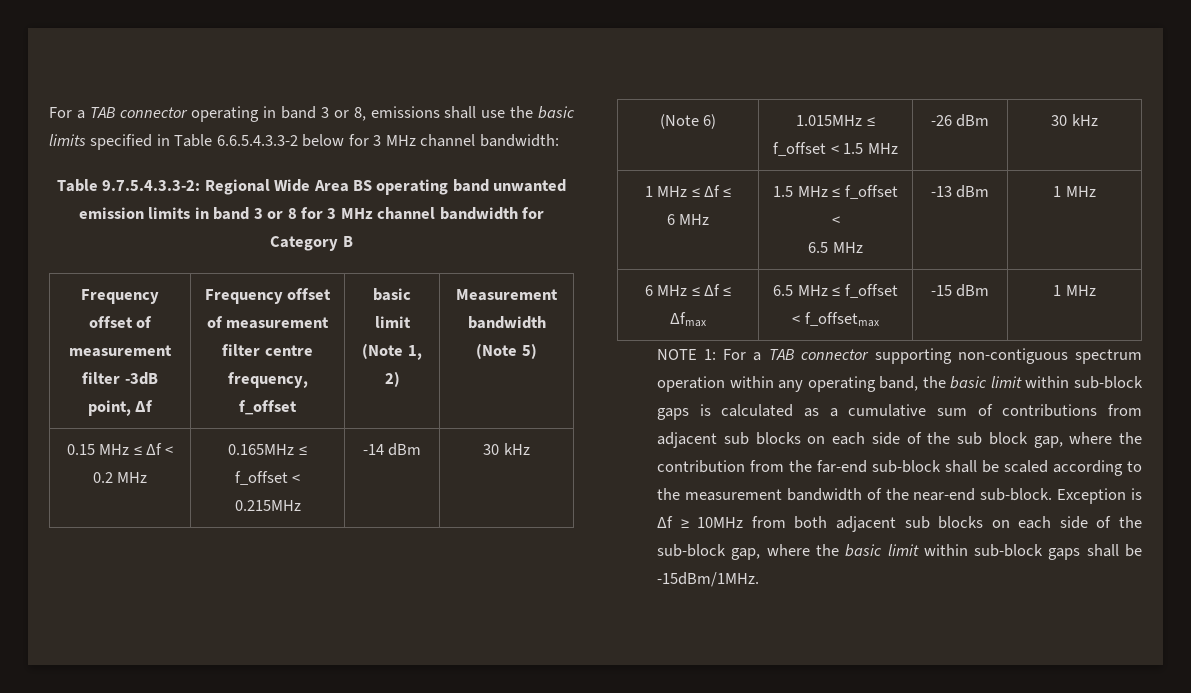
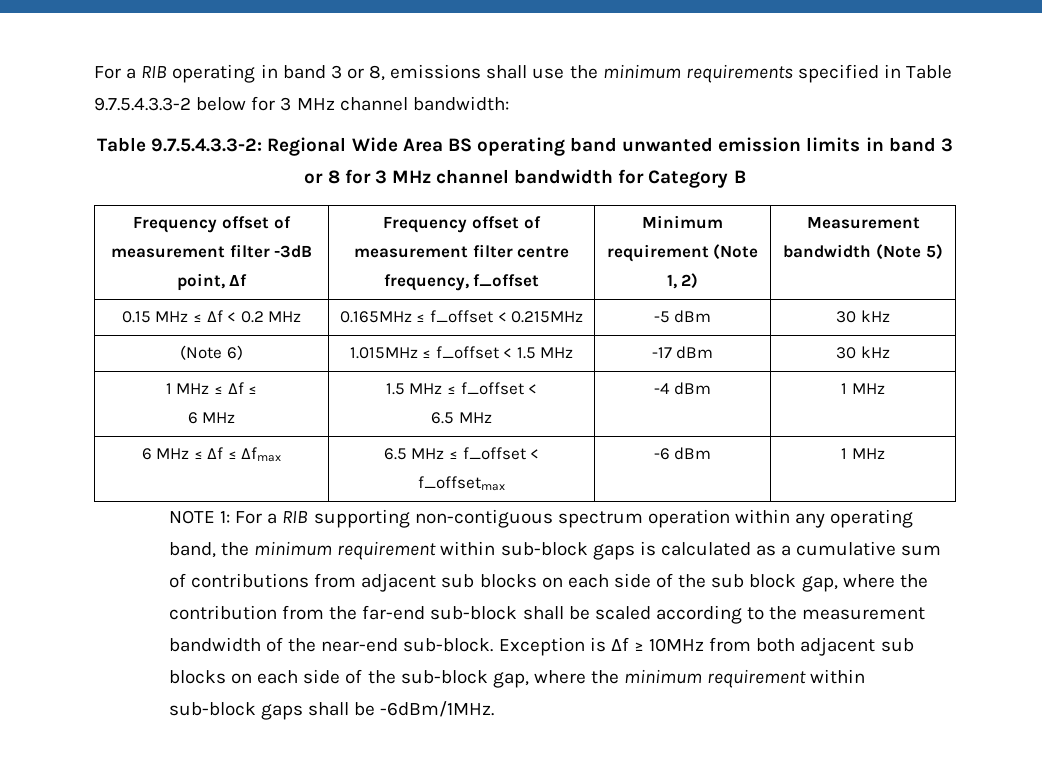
[49,107,188,119] For a TAB connector -> [94,66,168,79] For a RIB
[537,106,575,119] [49,134,86,146] basic limits -> [602,64,793,83] minimum requirements
[216,135,298,146] 6.6.5.4.3.3-2 -> [94,97,191,111] 9.7.5.4.3.3-2
[373,288,411,301] [374,316,411,328] basic limit -> [642,215,723,229] [606,244,709,262] Minimum requirement
[362,444,384,455] -14 -> [653,311,670,323] -5
[930,115,952,126] -26 -> [651,347,672,358] -17
[930,186,952,197] -13 -> [653,383,670,394] -4
[930,285,952,296] -15 -> [653,448,670,460] -6
[768,349,869,360] TAB connector -> [282,511,309,523] RIB
[950,376,1022,389] basic limit -> [254,541,437,560] minimum requirement
[845,544,919,557] basic limit -> [624,669,807,688] minimum requirement
[657,572,760,587] -15dBm/1MHz. -> [380,701,495,717] -6dBm/1MHz.

